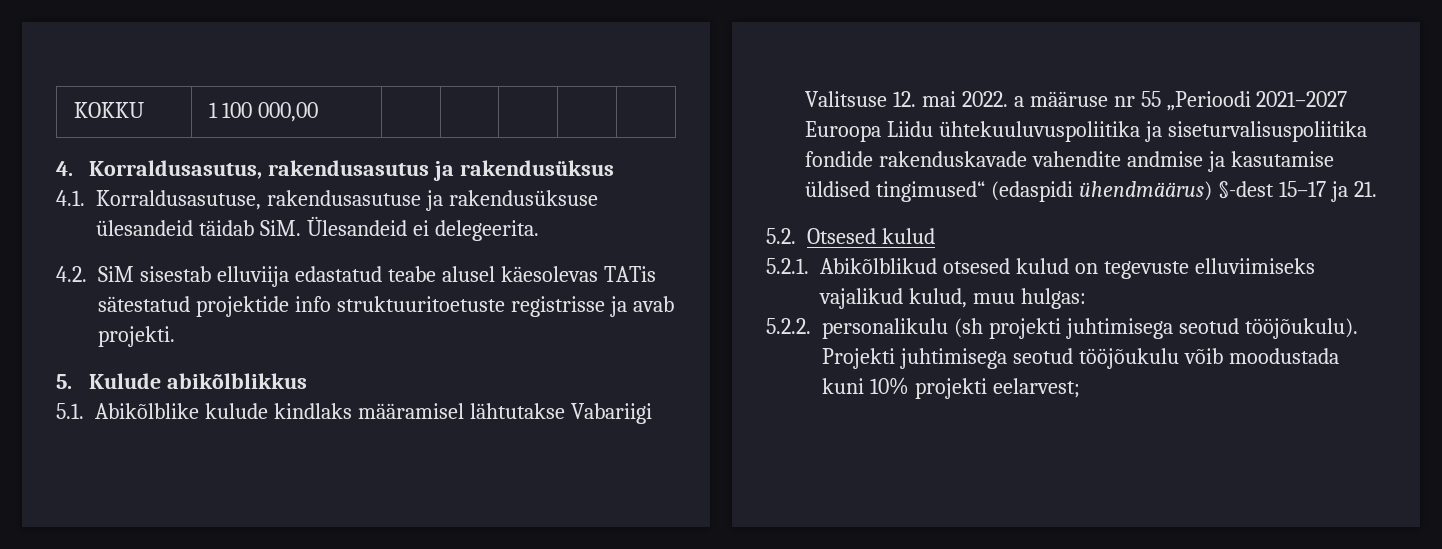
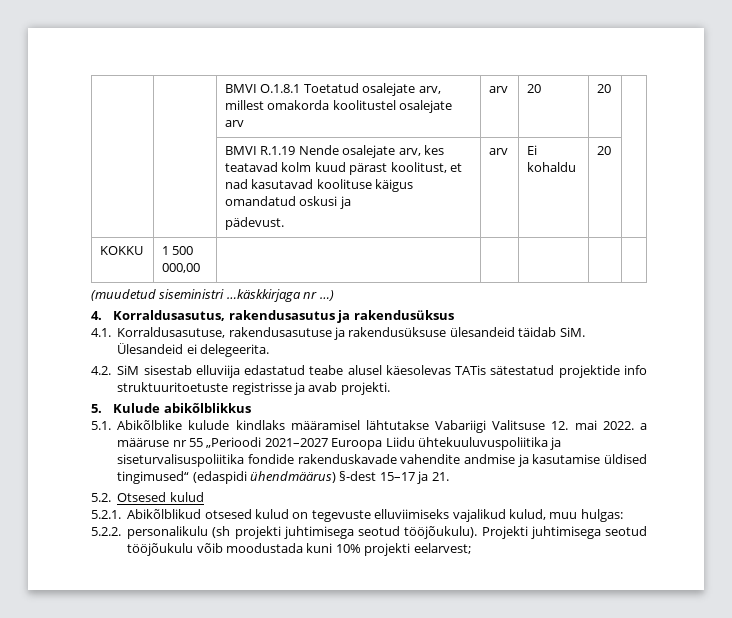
(73, 110) none -> [225,83,441,96] [225,100,453,113] [225,120,245,127] [489,86,509,93] [527,84,542,93] [597,84,612,93] [225,145,444,158] [225,162,462,175] [225,179,414,192] [225,196,351,209] [225,217,285,230] [489,148,509,155] [527,145,538,155] [527,162,577,172] [597,146,612,155] | | BMVI O.1.8.1 Toetatud osalejate arv, millest omakorda koolitustel osalejate arv | arv | 20 | 20 | // | | BMVI R.1.19 Nende osalejate arv, kes teatavad kolm kuud pärast koolitust, et nad kasutavad koolituse käigus omandatud oskusi ja // pädevust. | arv | Ei kohaldu | 20 | //
[222,102,253,118] 100 -> [172,246,194,255] 500
(319, 112) none -> [91,289,334,302] // (muudetud siseministri …käskkirjaga nr …)

